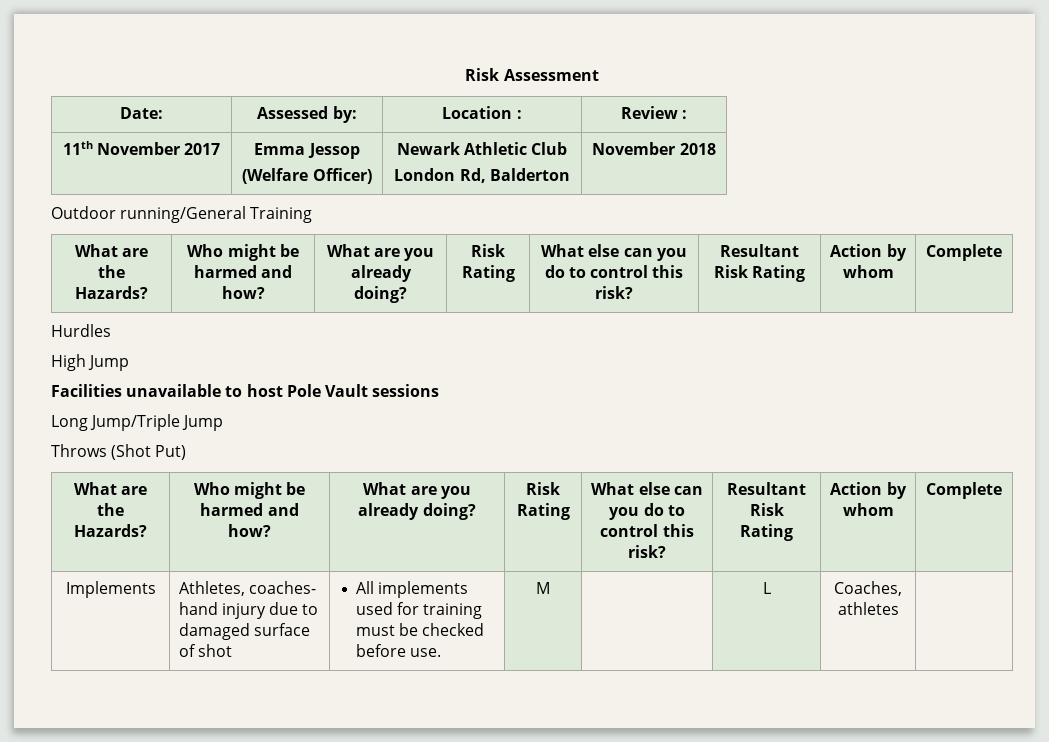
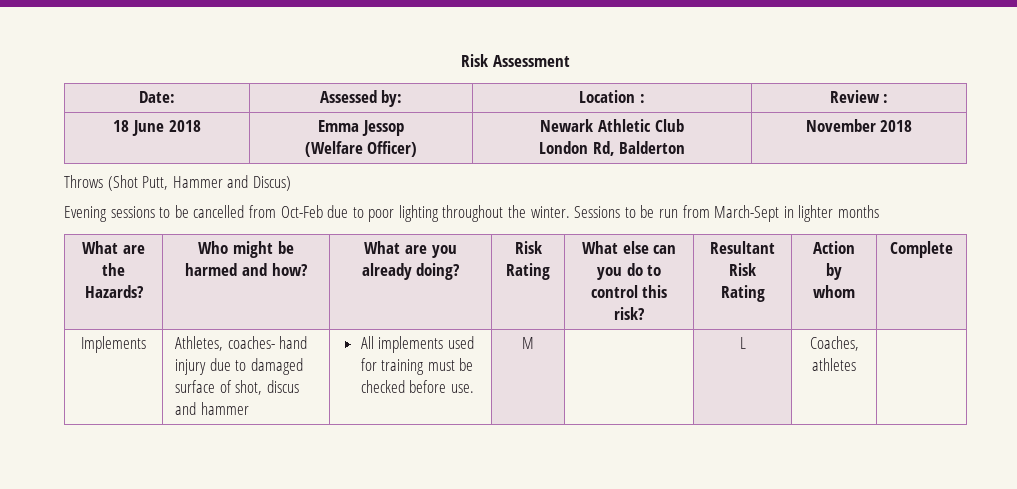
[62,141,221,155] 11th November 2017 -> [113,120,201,136] 18 June 2018
[51,206,313,223] [74,244,149,257] [98,265,125,278] [75,286,148,299] [187,244,299,261] [193,265,293,278] [221,286,265,299] [326,244,435,261] [350,265,412,282] [354,286,407,303] [471,244,505,257] [461,265,515,282] [541,244,687,261] [544,265,684,278] [595,286,633,299] [720,244,799,257] [713,265,806,282] [830,244,907,261] [842,265,894,278] [926,244,1002,261] [51,324,111,337] [51,354,130,371] [51,384,440,397] [51,414,224,431] [51,444,187,460] Outdoor running/General Training // What are the Hazards? | Who might be harmed and how? | What are you already doing? | Risk Rating | What else can you do to control this risk? | Resultant Risk Rating | Action by whom | Complete // Hurdles // High Jump // Facilities unavailable to host Pole Vault sessions // Long Jump/Triple Jump // Throws (Shot Put) -> [64,175,291,191] [64,205,879,222] Throws (Shot Putt, Hammer and Discus) // Evening sessions to be cancelled from Oct-Feb due to poor lighting throughout the winter. Sessions to be run from March-Sept in lighter months
[198,644,233,657] shot -> [235,380,299,395] [174,402,249,415] shot, discus and hammer

